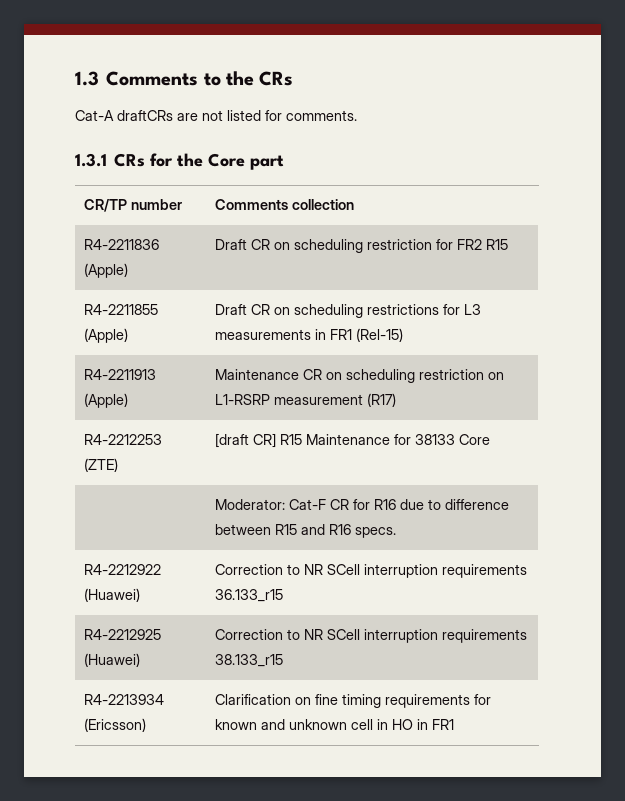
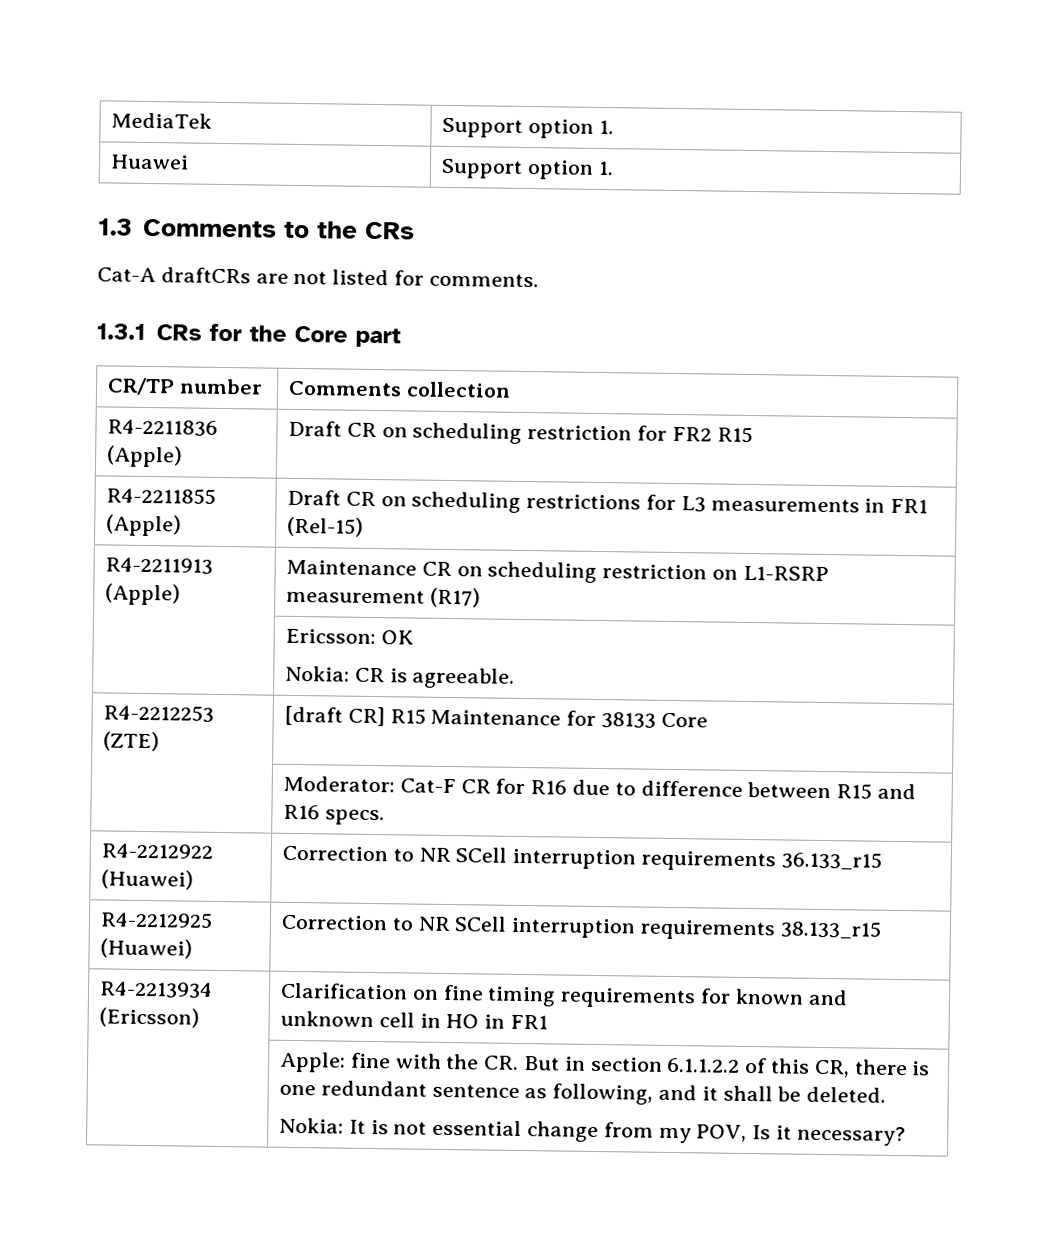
(75, 78) none -> [110,112,212,129] [441,117,614,139] [109,154,189,170] [440,158,614,180] MediaTek | Support option 1. // Huawei | Support option 1. //
(396, 400) none -> [284,628,414,645] [284,665,516,689] // | Ericsson: OK // Nokia: CR is agreeable.
(454, 724) none -> [278,1051,931,1078] [278,1080,887,1105] [278,1117,906,1147] // | Apple: fine with the CR. But in section 6.1.1.2.2 of this CR, there is one redundant sentence as following, and it shall be deleted. // Nokia: It is not essential change from my POV, Is it necessary?

